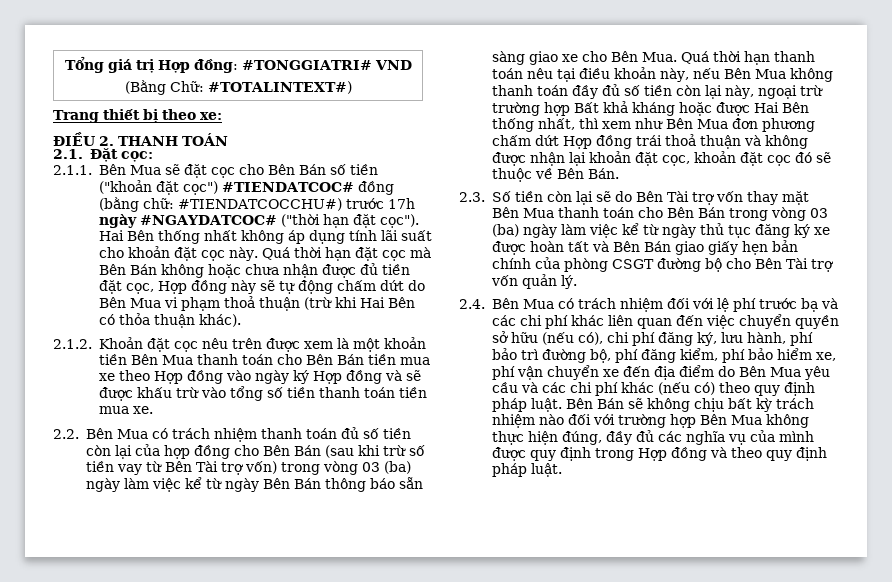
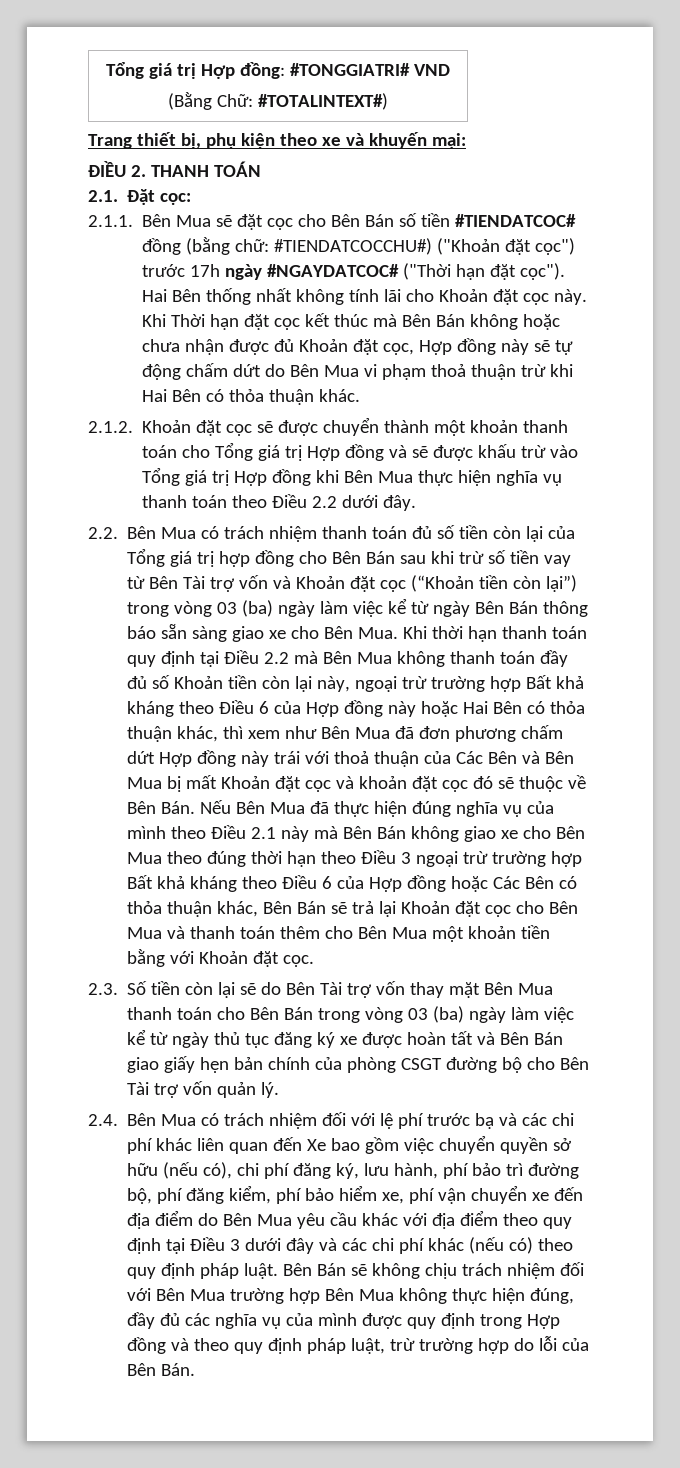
[142,109,222,123] bị theo xe: -> [180,132,466,149] bị, phụ kiện theo xe và khuyến mại:
[98,180,218,195] ("khoản đặt cọc") -> (451, 220) none
(342, 204) none -> [437,238,576,255] ("Khoản đặt cọc")
[280,214,320,227] ("thời -> [403,263,452,280] ("Thời
[287,230,432,244] [98,246,170,258] áp dụng tính lãi suất cho khoản -> [349,289,489,302] tính lãi cho Khoản
[261,247,322,260] Quá thời -> [142,314,206,327] Khi Thời
(406, 255) none -> [305,313,369,327] kết thúc
[381,264,410,275] tiền -> [299,339,349,352] Khoản
[303,297,332,310] (trừ -> [521,364,547,377] trừ
[198,314,241,327] khác). -> [319,389,361,402] khác.
[201,337,426,352] [98,354,430,365] [98,370,309,384] nêu trên được xem là một khoản tiền Bên Mua thanh toán cho Bên Bán tiền mua xe theo Hợp đồng vào ngày ký -> [257,417,569,436] [142,442,303,461] sẽ được chuyển thành một khoản thanh toán cho Tổng giá trị
[229,386,427,401] [98,406,153,414] tổng số tiền thanh toán tiền mua xe. -> [142,467,563,486] [142,494,417,511] Tổng giá trị Hợp đồng khi Bên Mua thực hiện nghĩa vụ thanh toán theo Điều 2.2 dưới đây.
(160, 450) none -> [127,548,215,567] Tổng giá trị
[324,445,354,458] (sau -> [400,555,427,564] sau
[244,461,277,474] vốn) -> [239,575,578,592] vốn và Khoản đặt cọc (“Khoản tiền còn lại”)
[680,51,709,64] Quá -> [403,626,428,639] Khi
[526,67,720,82] nêu tại điều khoản này, nếu -> [127,650,319,667] quy định tại Điều 2.2 mà
(640, 90) none -> [174,676,224,689] Khoản
[678,102,809,116] [491,118,575,132] hoặc được Hai Bên thống nhất, -> [179,700,586,717] [127,726,219,742] theo Điều 6 của Hợp đồng này hoặc Hai Bên có thỏa thuận khác,
(728, 124) none -> [395,726,415,739] đã
[635,134,808,149] [491,151,690,166] trái thoả thuận và không được nhận lại khoản đặt cọc, -> [241,751,575,767] [127,775,355,792] này trái với thoả thuận của Các Bên và Bên Mua bị mất Khoản đặt cọc và
(619, 173) none -> [200,800,555,817] [127,825,586,842] [127,850,583,867] [127,875,578,892] [127,901,579,917] [127,925,551,942] [127,949,315,967] Nếu Bên Mua đã thực hiện đúng nghĩa vụ của mình theo Điều 2.1 này mà Bên Bán không giao xe cho Bên Mua theo đúng thời hạn theo Điều 3 ngoại trừ trường hợp Bất khả kháng theo Điều 6 của Hợp đồng hoặc Các Bên có thỏa thuận khác, Bên Bán sẽ trả lại Khoản đặt cọc cho Bên Mua và thanh toán thêm cho Bên Mua một khoản tiền bằng với Khoản đặt cọc.
(703, 320) none -> [307,1137,400,1154] Xe bao gồm
(518, 387) none -> [362,1210,573,1229] [127,1237,315,1254] khác với địa điểm theo quy định tại Điều 3 dưới đây
[727,398,814,412] [491,414,615,428] bất kỳ trách nhiệm nào đối với -> [462,1262,585,1279] [127,1288,226,1301] trách nhiệm đối với Bên Mua
[530,463,562,477] luật. -> [351,1336,590,1354] [127,1363,196,1376] luật, trừ trường hợp do lỗi của Bên Bán.

